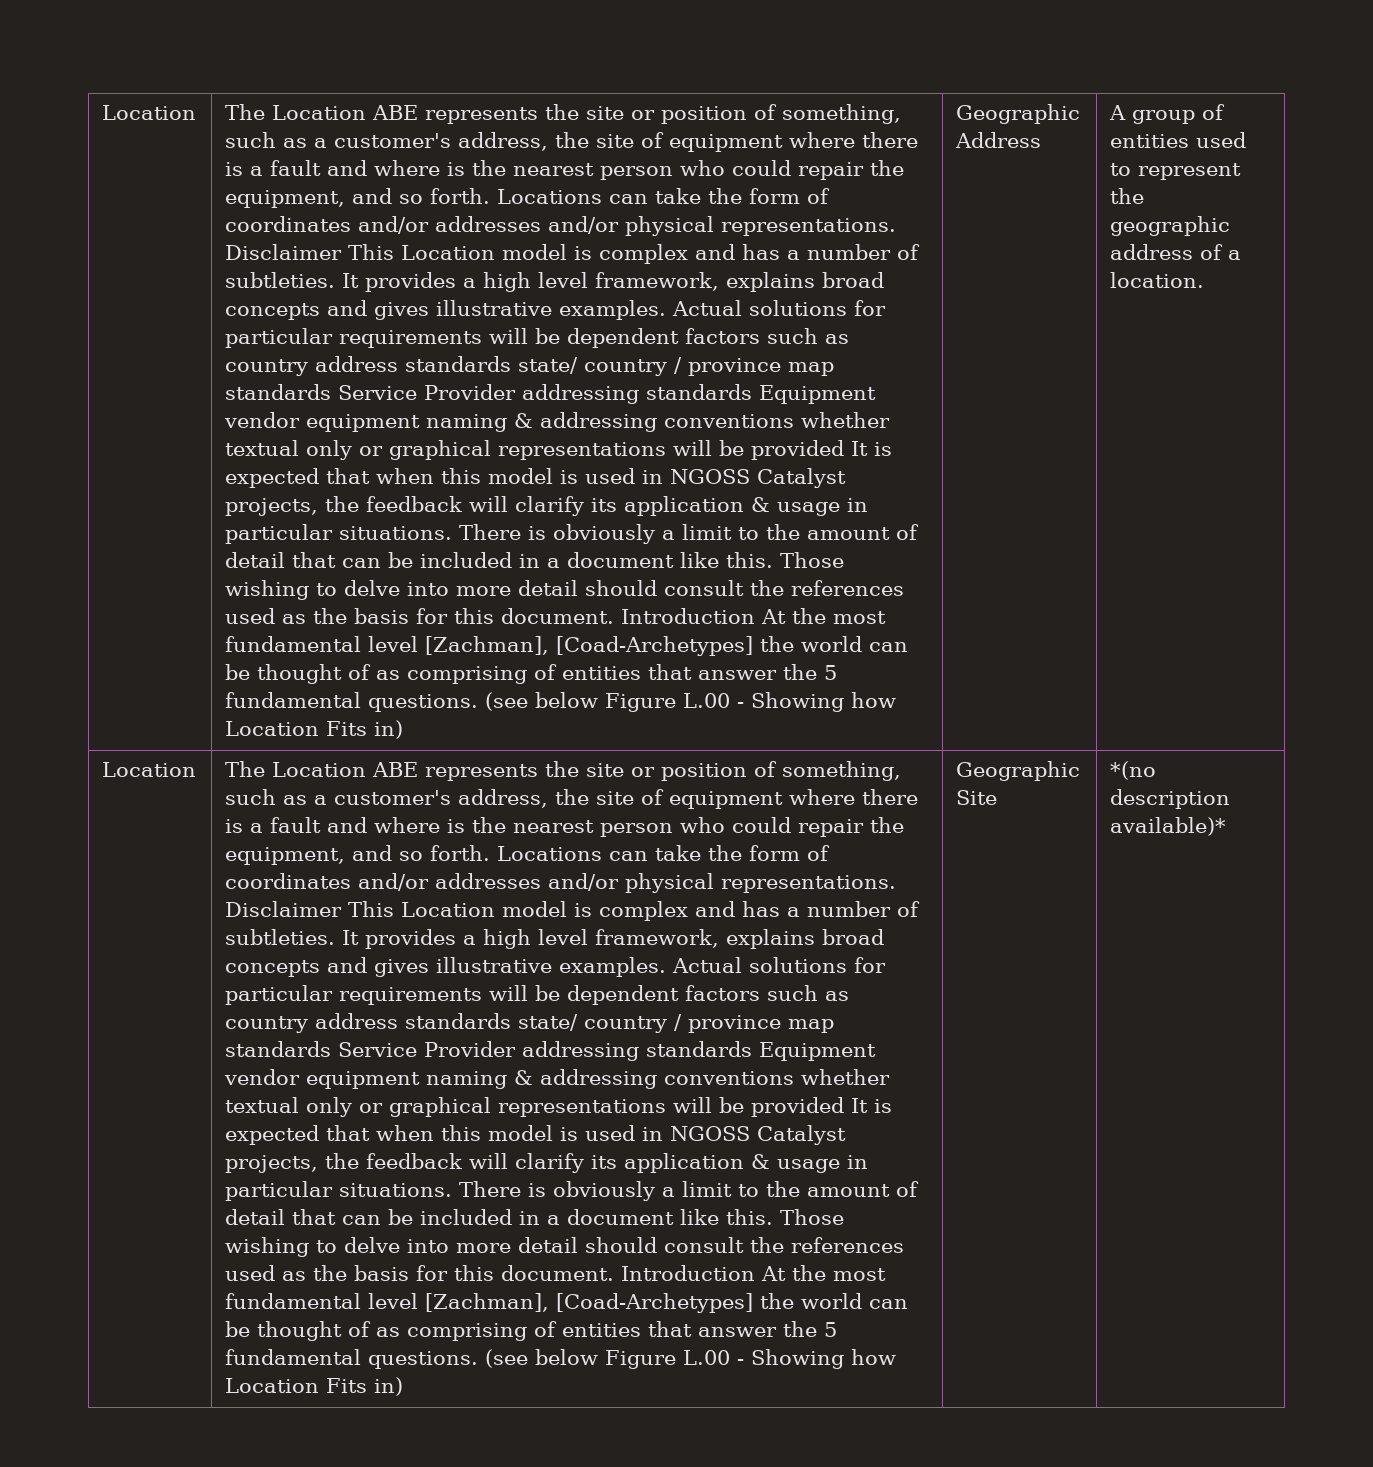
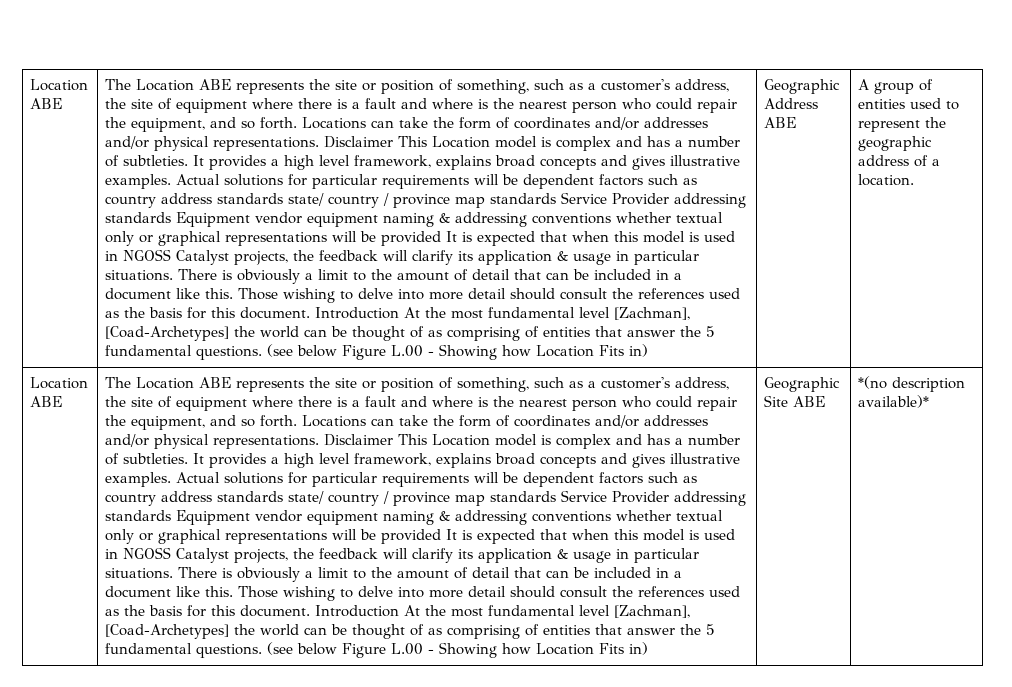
[102,105,197,120] Location -> [29,79,88,91] [29,98,62,109] Location ABE
(1042, 140) none -> [763,117,796,128] ABE
(197, 769) none -> [29,396,62,407] ABE
(998, 797) none -> [792,396,825,407] ABE

